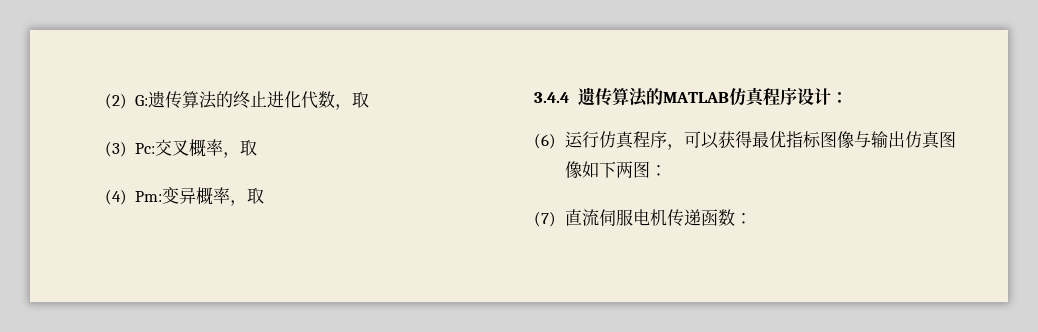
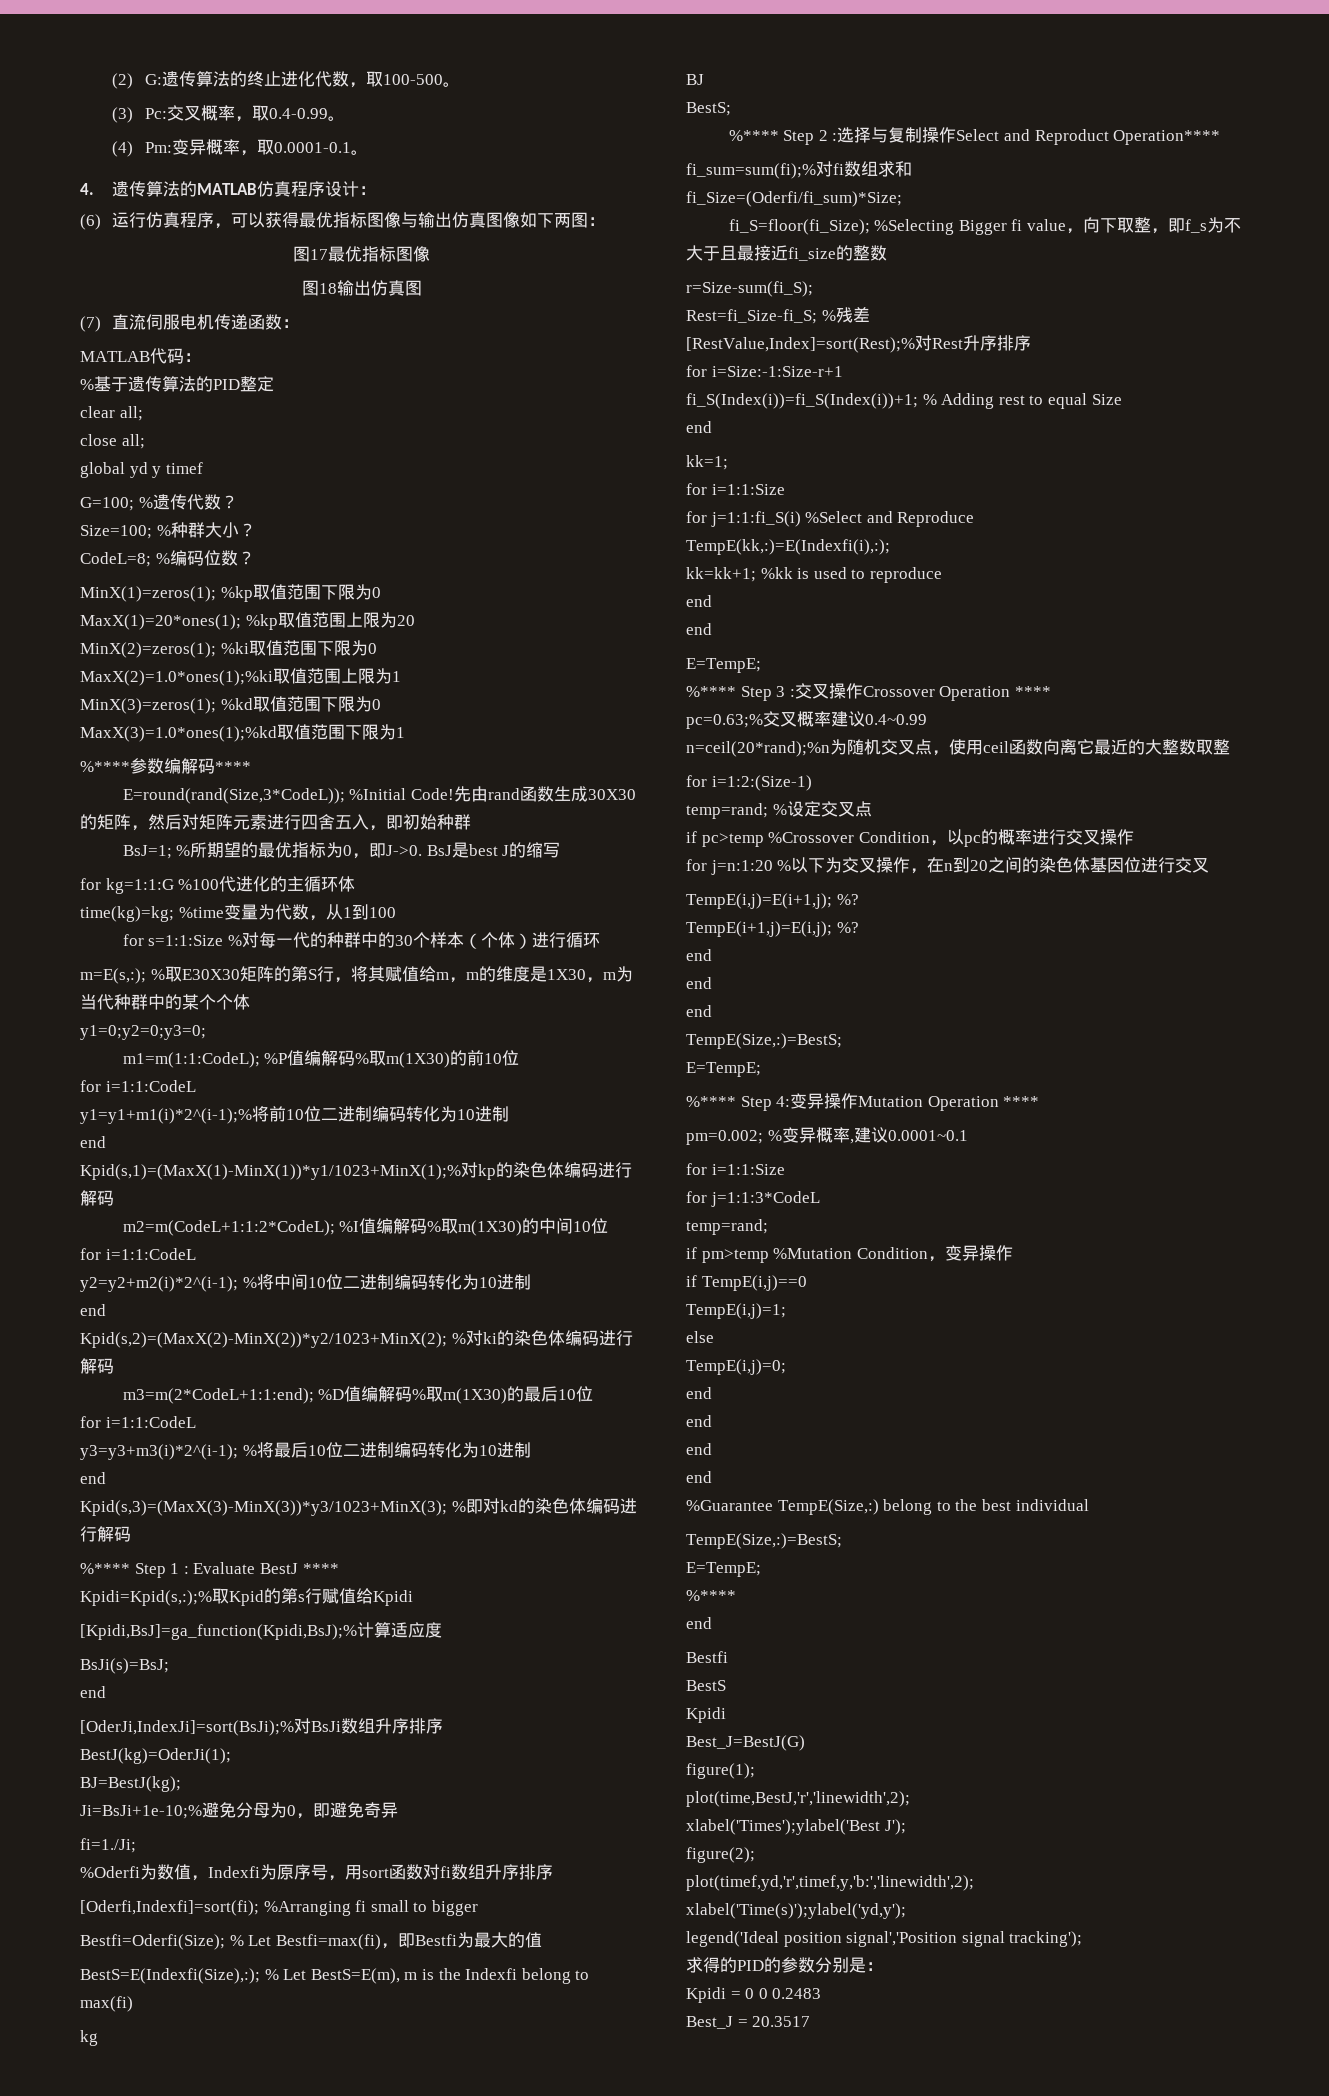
(370, 99) none -> [382,74,460,87] 100-500。
(258, 147) none -> [268,108,345,121] 0.4-0.99。
[534,92,569,103] // 3.4.4 -> [273,142,368,155] [80,183,94,195] 0.0001-0.1。 // 4.
(667, 170) none -> [293,246,430,262] [301,280,422,296] // 图17最优指标图像 // 图18输出仿真图
(752, 218) none -> [80,348,201,364] [80,376,274,392] [80,406,143,421] [80,434,145,449] [80,462,203,478] [80,494,238,511] [80,522,256,539] [80,550,255,567] [80,584,381,602] [80,612,415,630] [80,640,377,658] [80,668,401,686] [80,696,381,714] [80,724,405,742] [80,758,251,774] [122,786,636,804] [80,814,471,831] [122,842,561,859] [80,876,356,894] [80,904,396,922] [122,932,600,949] [80,966,633,984] [80,994,250,1010] [80,1025,206,1040] [122,1050,520,1068] [80,1080,196,1092] [80,1106,509,1124] [80,1136,106,1148] [80,1162,632,1180] [80,1190,114,1206] [122,1218,609,1236] [80,1248,196,1260] [80,1274,531,1292] [80,1304,106,1316] [80,1330,633,1348] [80,1358,114,1374] [122,1386,594,1404] [80,1416,196,1428] [80,1442,531,1460] [80,1472,106,1484] [80,1498,637,1516] [80,1526,131,1542] [80,1562,339,1578] [80,1588,413,1606] [80,1622,442,1640] [80,1658,169,1674] [80,1686,106,1698] [80,1718,443,1736] [80,1748,231,1764] [80,1776,181,1792] [80,1802,398,1819] [80,1838,136,1853] [80,1864,553,1881] [80,1900,478,1916] [80,1932,542,1950] [80,1968,590,1984] [80,1996,133,2012] [80,2030,98,2046] [686,74,704,85] [686,102,731,116] [728,127,1221,145] [686,161,912,179] [686,191,902,207] [728,217,1242,235] [686,245,887,261] [686,281,813,297] [686,307,870,324] [686,335,1031,353] [686,365,843,377] [686,393,1122,409] [686,421,712,433] [686,455,728,470] [686,483,785,495] [686,511,975,527] [686,539,890,555] [686,567,942,583] [686,595,712,607] [686,623,712,635] [686,658,761,673] [686,683,1051,701] [686,711,927,729] [686,739,1230,757] [686,775,812,791] [686,801,872,819] [686,829,1134,847] [686,857,1210,875] [686,893,859,909] [686,921,859,937] [686,949,712,961] [686,977,712,989] [686,1005,712,1017] [686,1033,842,1049] [686,1062,761,1077] [686,1093,1040,1111] [686,1127,968,1145] [686,1163,785,1175] [686,1191,820,1207] [686,1219,768,1235] [686,1245,1013,1263] [686,1275,807,1291] [686,1303,786,1319] [686,1331,714,1343] [686,1359,786,1375] [686,1387,712,1399] [686,1415,712,1427] [686,1443,712,1455] [686,1471,712,1483] [686,1499,1089,1515] [686,1533,842,1549] [686,1562,761,1577] [686,1590,736,1601] [686,1617,712,1629] [686,1651,728,1663] [686,1680,726,1691] [686,1707,726,1723] [686,1735,805,1751] [686,1763,755,1779] [686,1791,910,1807] [686,1819,906,1835] [686,1847,755,1863] [686,1875,974,1891] [686,1903,906,1919] [686,1931,1083,1947] [686,1957,883,1973] [686,1987,822,2003] [686,2016,811,2029] // MATLAB代码： // %基于遗传算法的PID整定 // clear all; // close all; // global yd y timef // G=100; %遗传代数？ // Size=100; %种群大小？ // CodeL=8; %编码位数？ // MinX(1)=zeros(1); %kp取值范围下限为0 // MaxX(1)=20*ones(1); %kp取值范围上限为20 // MinX(2)=zeros(1); %ki取值范围下限为0 // MaxX(2)=1.0*ones(1);%ki取值范围上限为1 // MinX(3)=zeros(1); %kd取值范围下限为0 // MaxX(3)=1.0*ones(1);%kd取值范围下限为1 // %****参数编解码**** // E=round(rand(Size,3*CodeL)); %Initial Code!先由rand函数生成30X30的矩阵，然后对矩阵元素进行四舍五入，即初始种群 // BsJ=1; %所期望的最优指标为0，即J->0. BsJ是best J的缩写 // for kg=1:1:G %100代进化的主循环体 // time(kg)=kg; %time变量为代数，从1到100 // for s=1:1:Size %对每一代的种群中的30个样本（个体）进行循环 // m=E(s,:); %取E30X30矩阵的第S行，将其赋值给m，m的维度是1X30，m为当代种群中的某个个体 // y1=0;y2=0;y3=0; // m1=m(1:1:CodeL); %P值编解码%取m(1X30)的前10位 // for i=1:1:CodeL // y1=y1+m1(i)*2^(i-1);%将前10位二进制编码转化为10进制 // end // Kpid(s,1)=(MaxX(1)-MinX(1))*y1/1023+MinX(1);%对kp的染色体编码进行解码 // m2=m(CodeL+1:1:2*CodeL); %I值编解码%取m(1X30)的中间10位 // for i=1:1:CodeL // y2=y2+m2(i)*2^(i-1); %将中间10位二进制编码转化为10进制 // end // Kpid(s,2)=(MaxX(2)-MinX(2))*y2/1023+MinX(2); %对ki的染色体编码进行解码 // m3=m(2*CodeL+1:1:end); %D值编解码%取m(1X30)的最后10位 // for i=1:1:CodeL // y3=y3+m3(i)*2^(i-1); %将最后10位二进制编码转化为10进制 // end // Kpid(s,3)=(MaxX(3)-MinX(3))*y3/1023+MinX(3); %即对kd的染色体编码进行解码 // %**** Step 1 : Evaluate BestJ **** // Kpidi=Kpid(s,:);%取Kpid的第s行赋值给Kpidi // [Kpidi,BsJ]=ga_function(Kpidi,BsJ);%计算适应度 // BsJi(s)=BsJ; // end // [OderJi,IndexJi]=sort(BsJi);%对BsJi数组升序排序 // BestJ(kg)=OderJi(1); // BJ=BestJ(kg); // Ji=BsJi+1e-10;%避免分母为0，即避免奇异 // fi=1./Ji; // %Oderfi为数值，Indexfi为原序号，用sort函数对fi数组升序排序 // [Oderfi,Indexfi]=sort(fi); %Arranging fi small to bigger // Bestfi=Oderfi(Size); % Let Bestfi=max(fi)，即Bestfi为最大的值 // BestS=E(Indexfi(Size),:); % Let BestS=E(m), m is the Indexfi belong to max(fi) // kg // BJ // BestS; // %**** Step 2 :选择与复制操作Select and Reproduct Operation**** // fi_sum=sum(fi);%对fi数组求和 // fi_Size=(Oderfi/fi_sum)*Size; // fi_S=floor(fi_Size); %Selecting Bigger fi value，向下取整，即f_s为不大于且最接近fi_size的整数 // r=Size-sum(fi_S); // Rest=fi_Size-fi_S; %残差 // [RestValue,Index]=sort(Rest);%对Rest升序排序 // for i=Size:-1:Size-r+1 // fi_S(Index(i))=fi_S(Index(i))+1; % Adding rest to equal Size // end // kk=1; // for i=1:1:Size // for j=1:1:fi_S(i) %Select and Reproduce // TempE(kk,:)=E(Indexfi(i),:); // kk=kk+1; %kk is used to reproduce // end // end // E=TempE; // %**** Step 3 :交叉操作Crossover Operation **** // pc=0.63;%交叉概率建议0.4~0.99 // n=ceil(20*rand);%n为随机交叉点，使用ceil函数向离它最近的大整数取整 // for i=1:2:(Size-1) // temp=rand; %设定交叉点 // if pc>temp %Crossover Condition，以pc的概率进行交叉操作 // for j=n:1:20 %以下为交叉操作，在n到20之间的染色体基因位进行交叉 // TempE(i,j)=E(i+1,j); %? // TempE(i+1,j)=E(i,j); %? // end // end // end // TempE(Size,:)=BestS; // E=TempE; // %**** Step 4:变异操作Mutation Operation **** // pm=0.002; %变异概率,建议0.0001~0.1 // for i=1:1:Size // for j=1:1:3*CodeL // temp=rand; // if pm>temp %Mutation Condition，变异操作 // if TempE(i,j)==0 // TempE(i,j)=1; // else // TempE(i,j)=0; // end // end // end // end // %Guarantee TempE(Size,:) belong to the best individual // TempE(Size,:)=BestS; // E=TempE; // %**** // end // Bestfi // BestS // Kpidi // Best_J=BestJ(G) // figure(1); // plot(time,BestJ,'r','linewidth',2); // xlabel('Times');ylabel('Best J'); // figure(2); // plot(timef,yd,'r',timef,y,'b:','linewidth',2); // xlabel('Time(s)');ylabel('yd,y'); // legend('Ideal position signal','Position signal tracking'); // 求得的PID的参数分别是： // Kpidi = 0 0 0.2483 // Best_J = 20.3517

